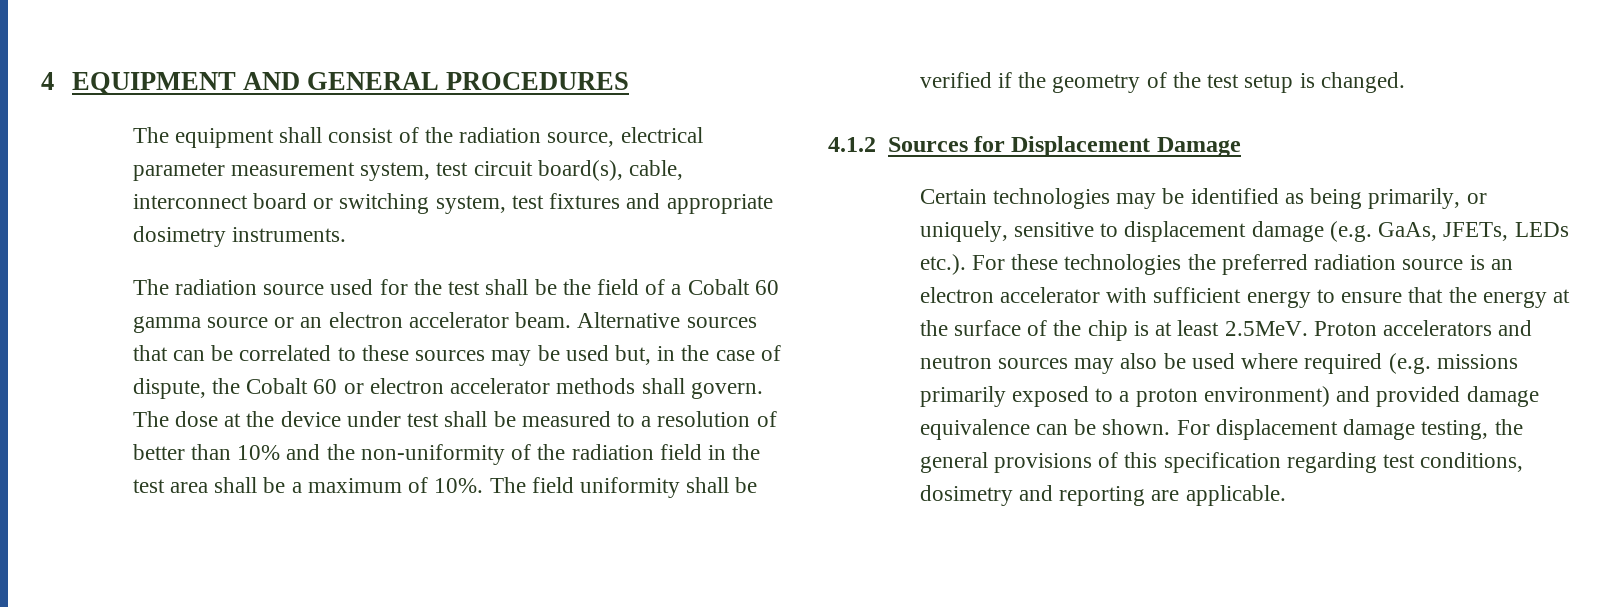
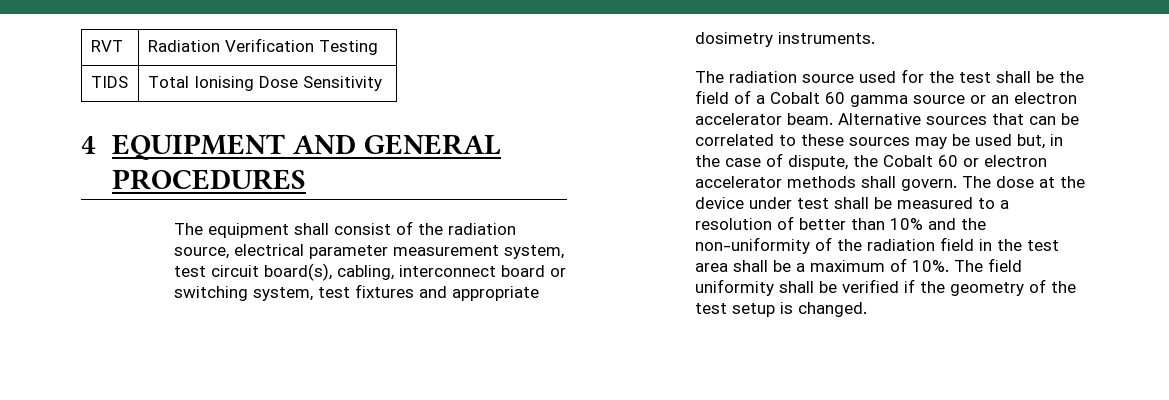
(41, 81) none -> [90,40,123,52] [147,38,378,55] [90,76,128,88] [147,76,382,91] RVT | Radiation Verification Testing // TIDS | Total Ionising Dose Sensitivity //
[629,160,684,180] cable, -> [336,265,394,280] cabling,
[828,136,1241,157] [919,188,1487,209] [919,221,1569,242] [919,254,1513,275] [919,287,1570,308] [919,320,1533,341] [919,353,1518,374] [919,386,1539,407] [919,419,1523,440] [919,452,1524,473] [919,485,1286,506] // 4.1.2 Sources for Displacement Damage // Certain technologies may be identified as being primarily, or uniquely, sensitive to displacement damage (e.g. GaAs, JFETs, LEDs etc.). For these technologies the preferred radiation source is an electron accelerator with sufficient energy to ensure that the energy at the surface of the chip is at least 2.5MeV. Proton accelerators and neutron sources may also be used where required (e.g. missions primarily exposed to a proton environment) and provided damage equivalence can be shown. For displacement damage testing, the general provisions of this specification regarding test conditions, dosimetry and reporting are applicable. -> (867, 309) none

